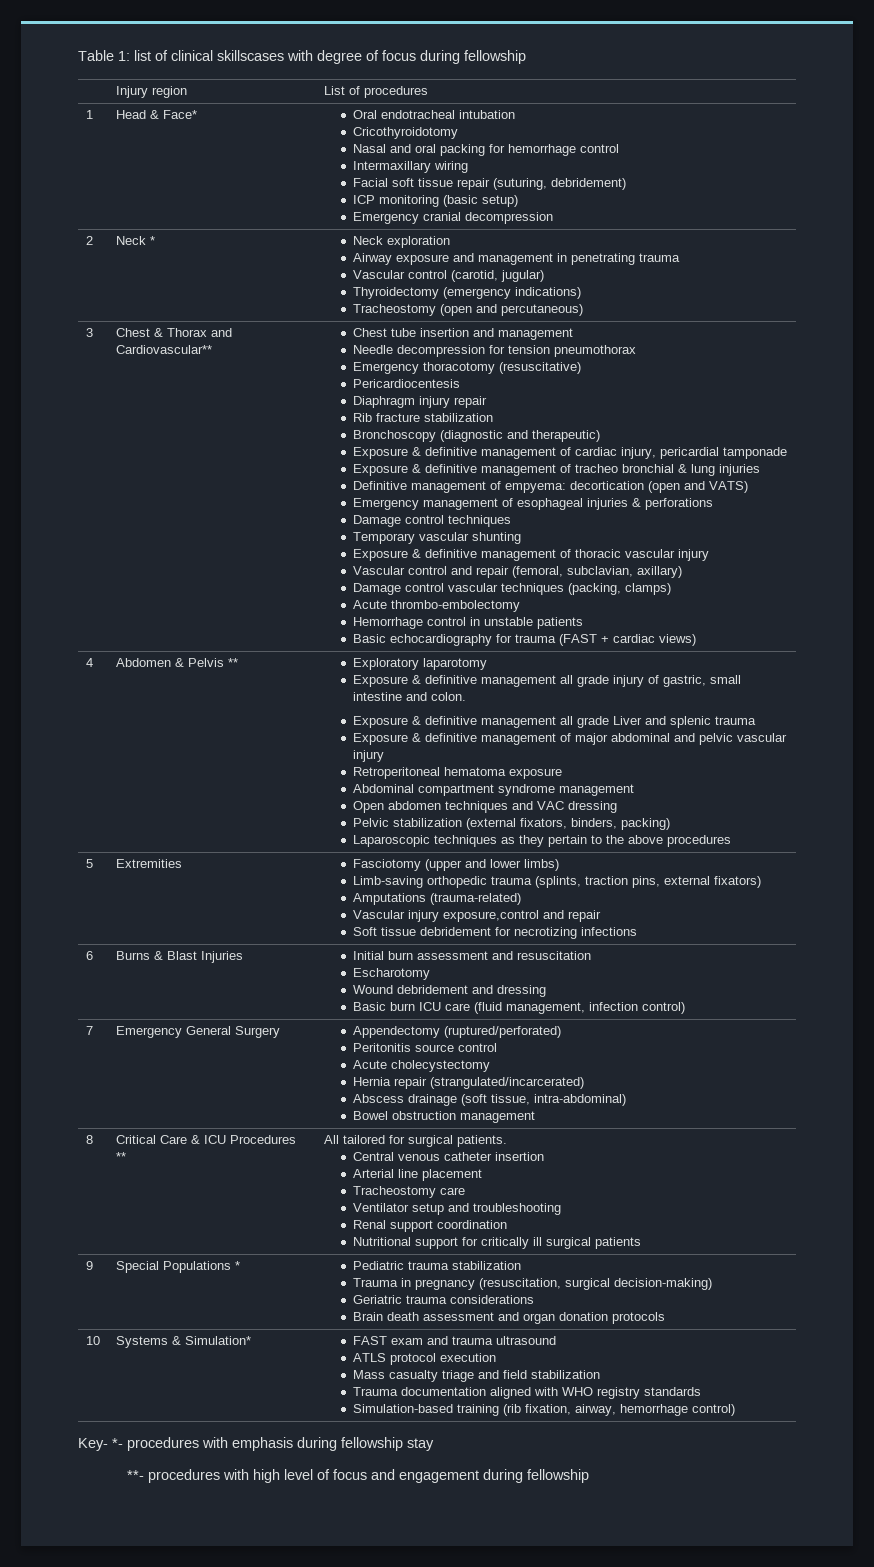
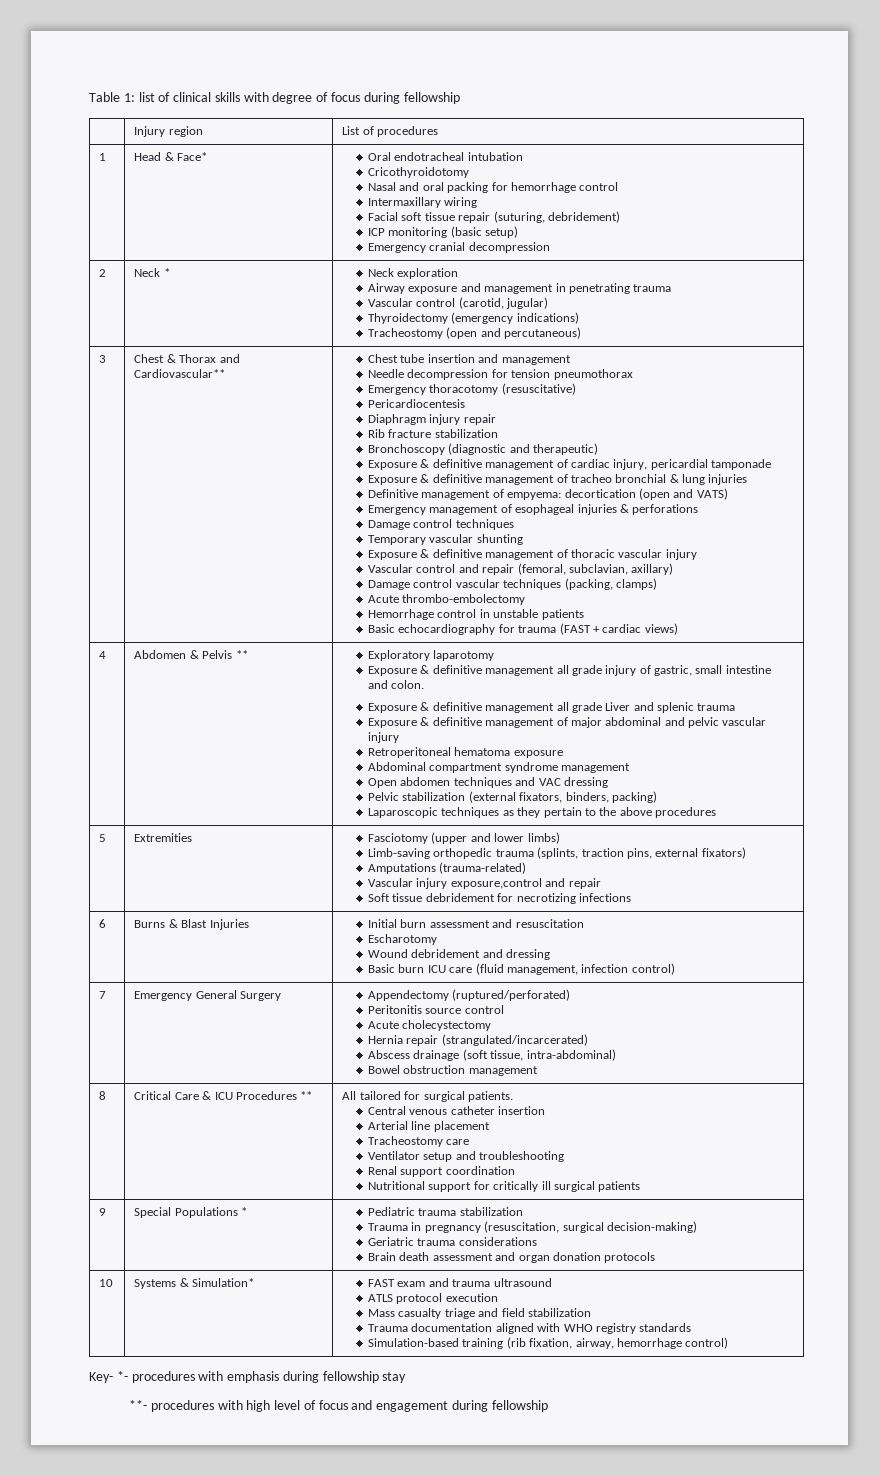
[217,50,284,61] skillscases -> [214,92,240,102] skills

